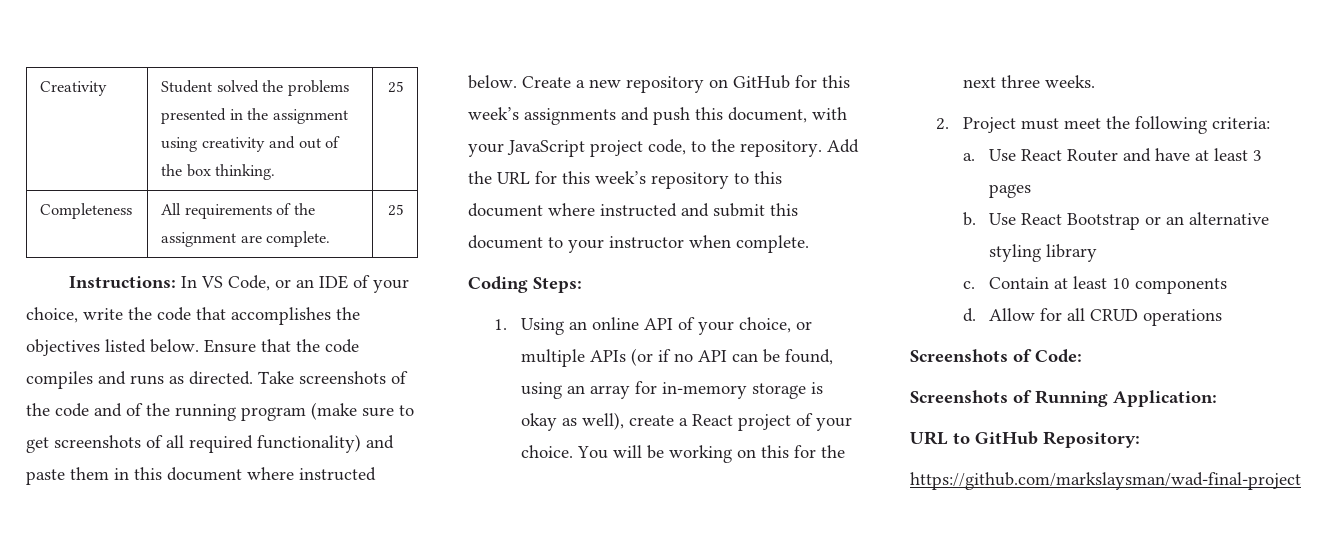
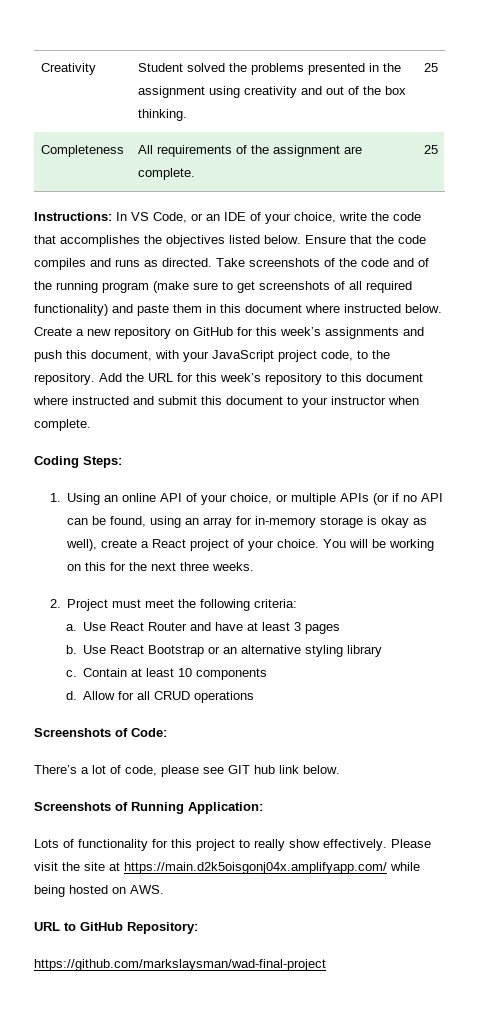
[910,390,1217,407] Screenshots of Running Application: -> [34,765,340,777] [34,802,263,814] [34,839,431,851] [34,862,420,874] [34,885,164,897] There’s a lot of code, please see GIT hub link below. // Screenshots of Running Application: // Lots of functionality for this project to really show effectively. Please visit the site at https://main.d2k5oisgonj04x.amplifyapp.com/ while being hosted on AWS.

